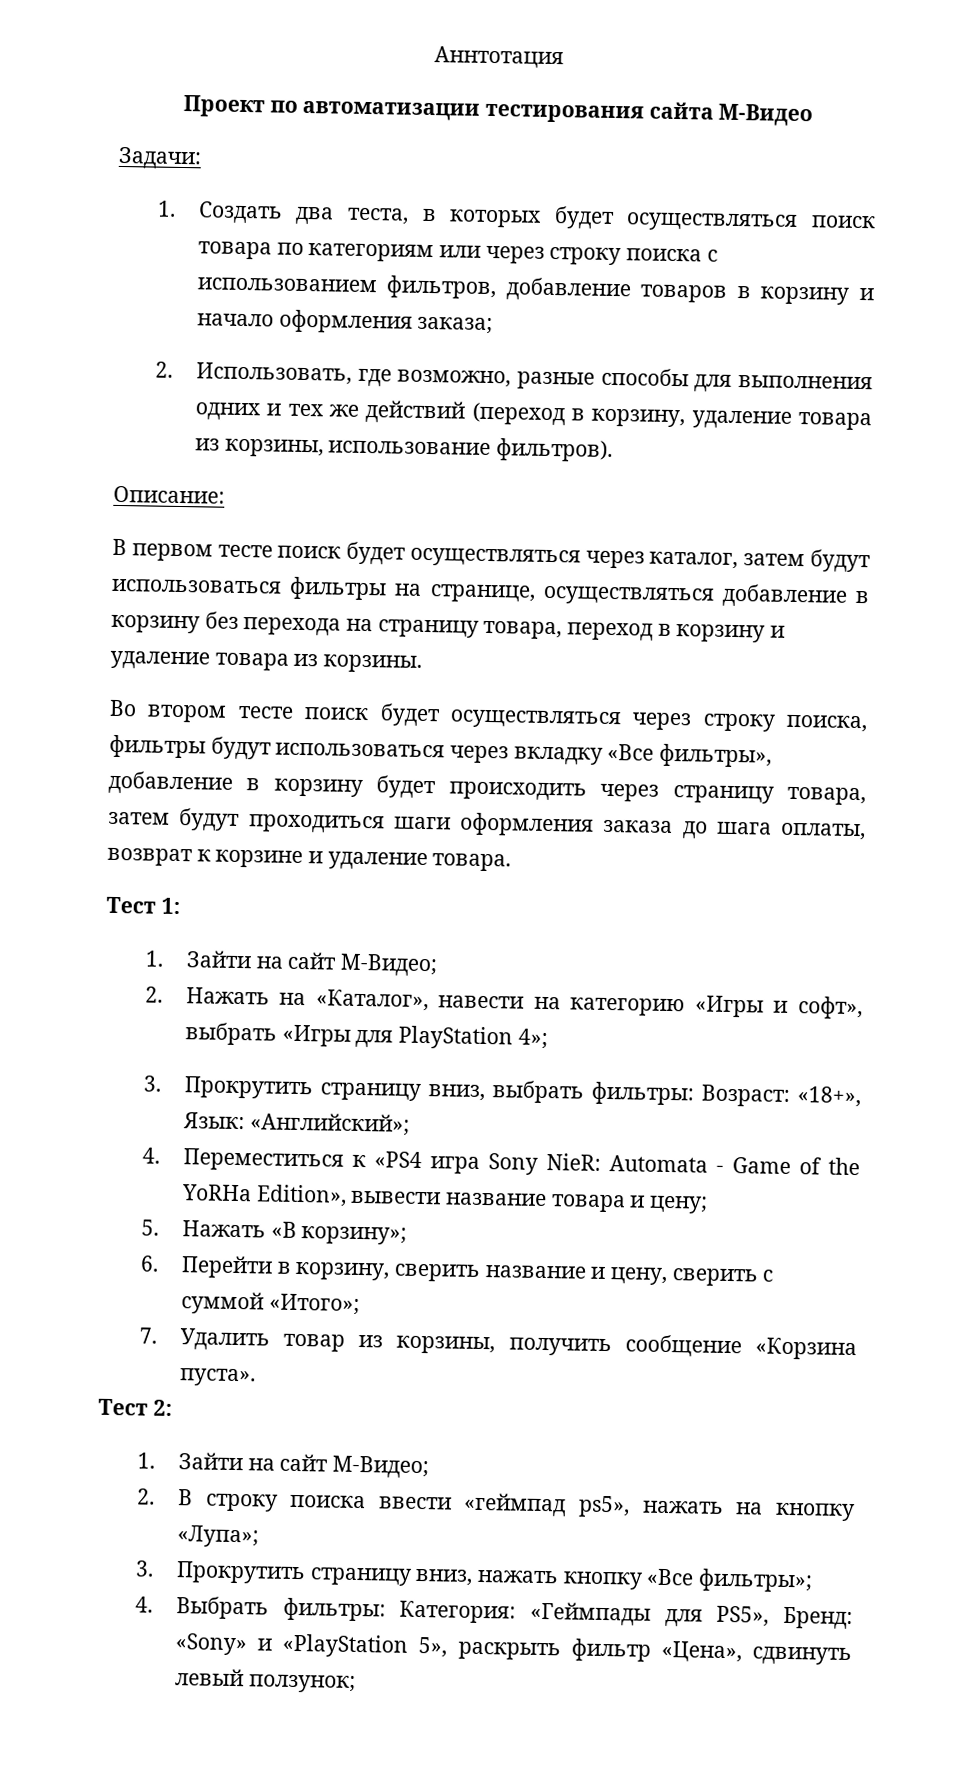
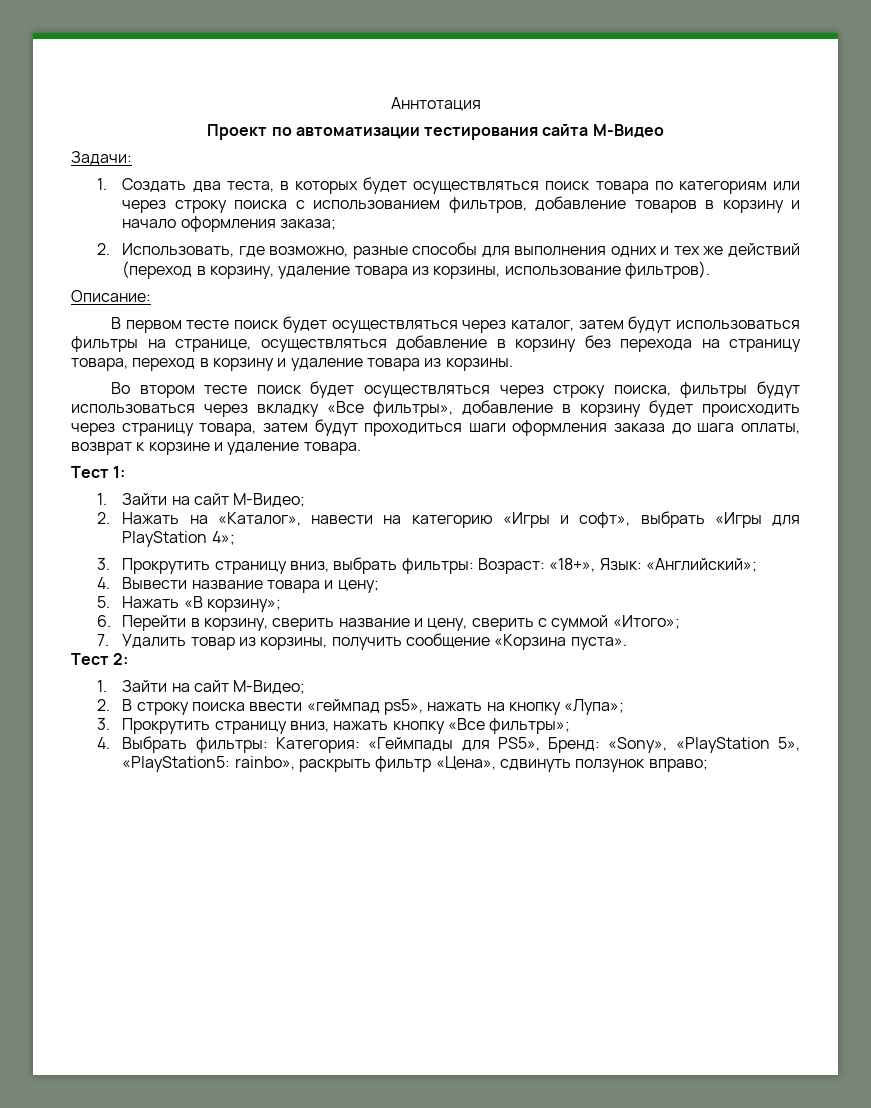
[182,1148,861,1176] [181,1184,442,1207] Переместиться к «PS4 игра Sony NieR: Automata - Game of the YoRHa Edition», вывести -> [122,577,188,589] Вывести
[174,1633,448,1658] «Sony» и «PlayStation 5», -> [608,737,800,753] [122,756,295,772] «Sony», «PlayStation 5», «PlayStation5: rainbo»,
[174,1668,356,1693] левый ползунок; -> [575,759,708,772] ползунок вправо;

